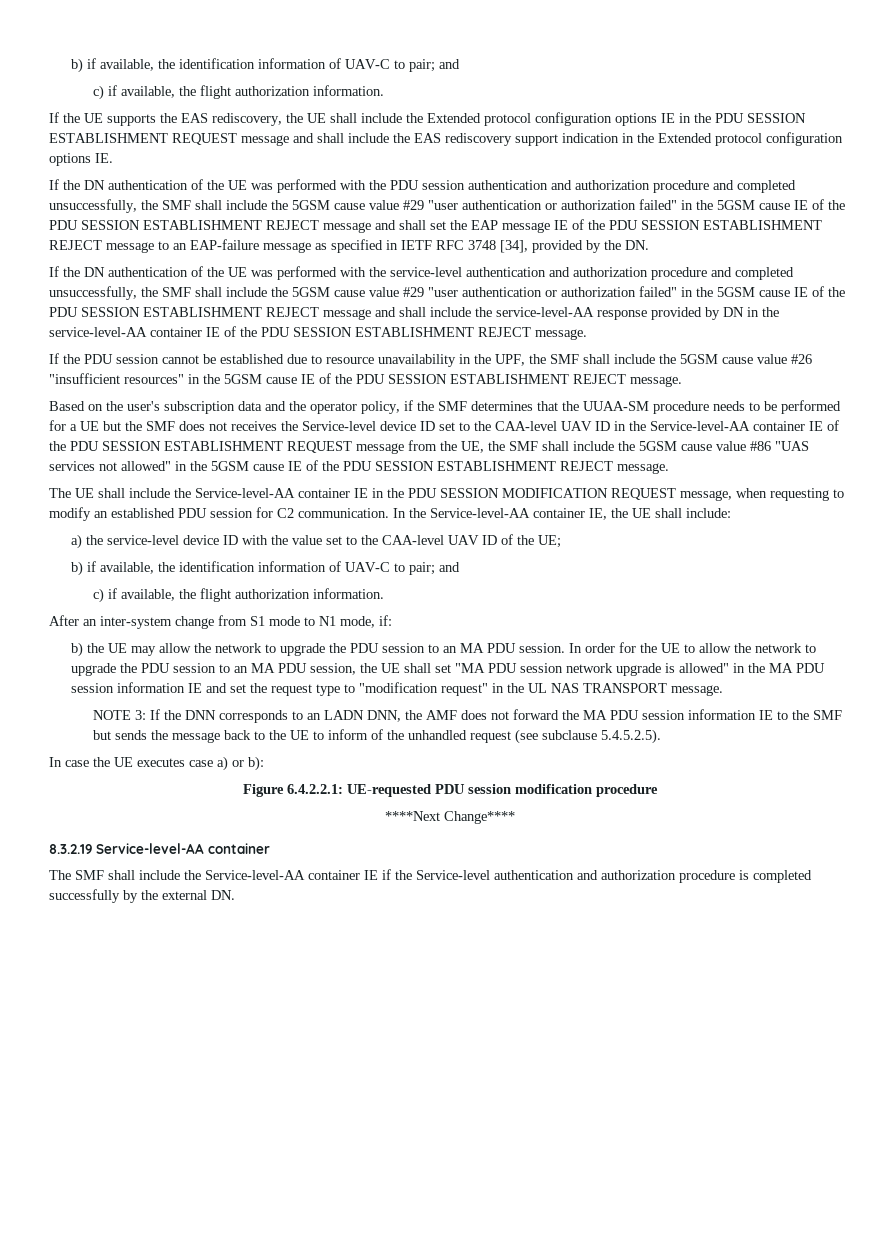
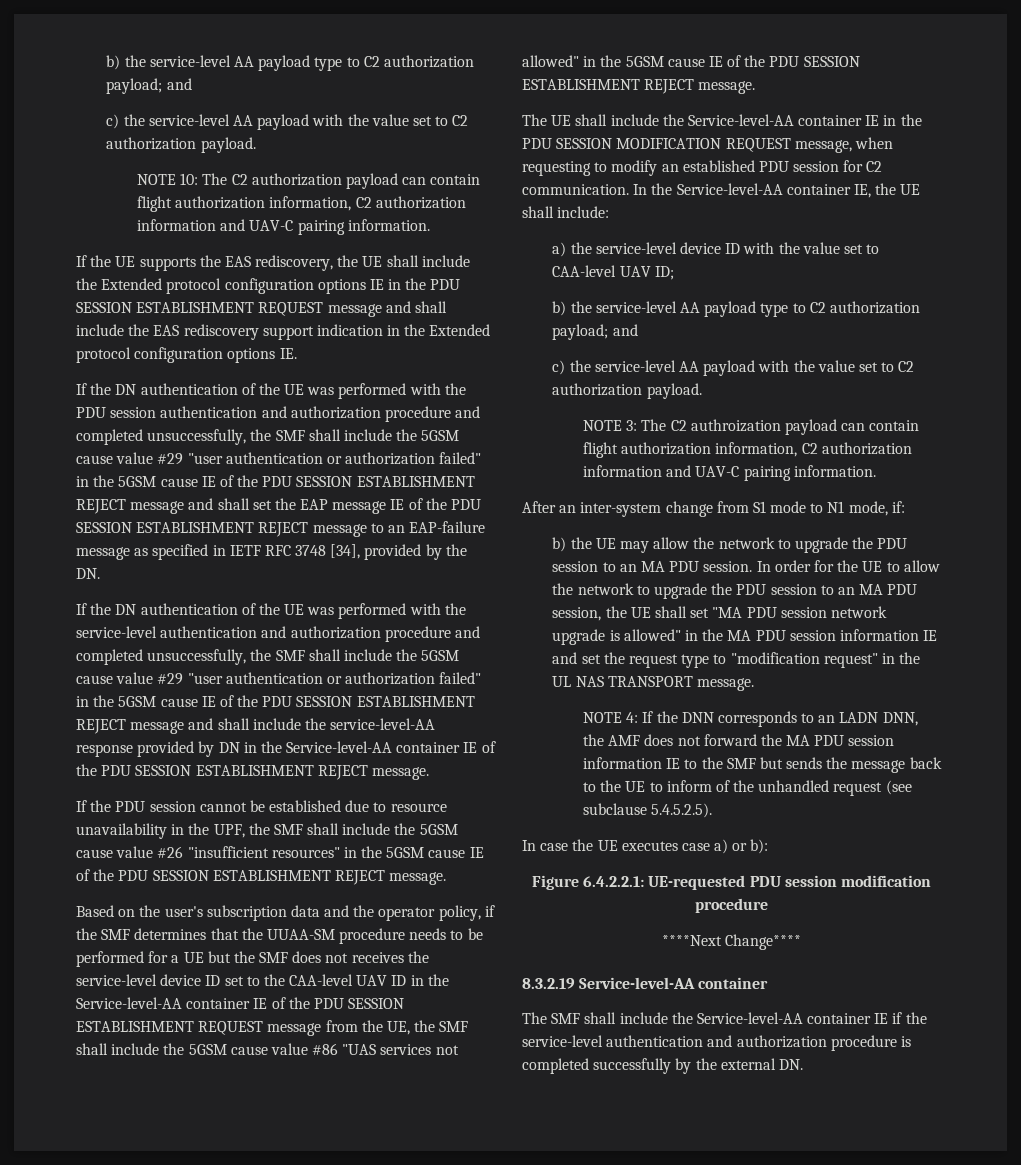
[70,58,460,73] [92,85,310,100] b) if available, the identification information of UAV-C to pair; and // c) if available, the flight authorization -> [106,55,474,71] [106,78,192,94] [106,114,469,130] [106,137,256,153] [136,173,481,189] [136,196,466,212] [136,219,345,235] b) the service-level AA payload type to C2 authorization payload; and // c) the service-level AA payload with the value set to C2 authorization payload. // NOTE 10: The C2 authorization payload can contain flight authorization information, C2 authorization information and UAV-C pairing
[49,327,147,337] service-level-AA -> [286,741,393,753] Service-level-AA
[302,421,376,431] Service-level -> [76,974,157,986] service-level
[360,534,561,548] [70,561,460,576] [92,588,310,603] the CAA-level UAV ID of the UE; // b) if available, the identification information of UAV-C to pair; and // c) if available, the flight authorization -> [552,265,674,280] [552,301,920,317] [552,324,638,340] [552,360,915,376] [552,383,702,399] [582,419,920,435] [582,442,912,458] [582,465,791,481] CAA-level UAV ID; // b) the service-level AA payload type to C2 authorization payload; and // c) the service-level AA payload with the value set to C2 authorization payload. // NOTE 3: The C2 authroization payload can contain flight authorization information, C2 authorization information and UAV-C pairing
[134,710,146,720] 3: -> [626,712,639,723] 4:
[416,870,490,880] Service-level -> [522,1035,603,1047] service-level

